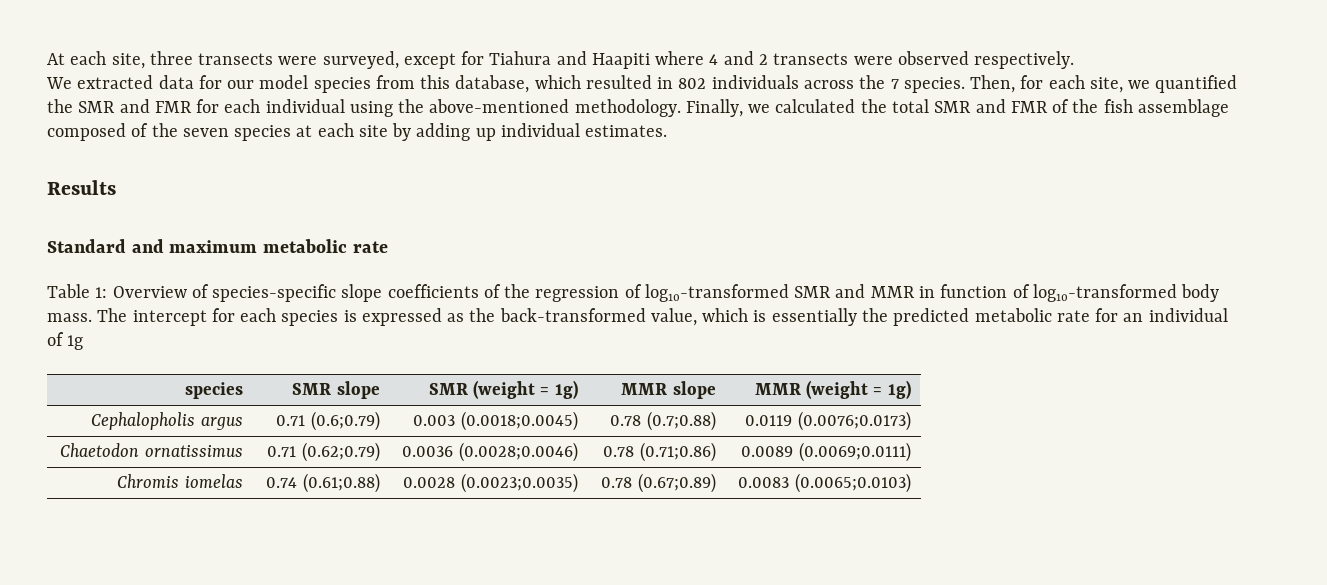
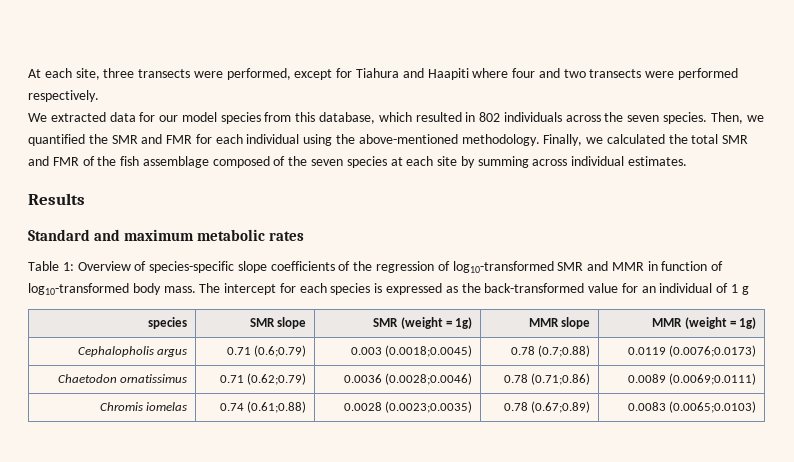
[322,51,399,69] surveyed, -> [226,68,291,80] performed,
[709,51,969,65] 4 and 2 transects were observed -> [512,68,739,80] four and two transects were performed
[890,79,899,89] 7 -> [627,115,660,122] seven
[1020,75,1123,93] for each site, -> (743, 118) none
[416,123,496,141] adding up -> [477,156,568,168] summing across
[352,241,388,253] rate -> [269,231,305,241] rates
[650,308,1090,326] value, which is essentially the predicted metabolic rate -> [588,283,619,293] value
[67,335,84,350] 1g -> [731,284,749,295] 1 g

